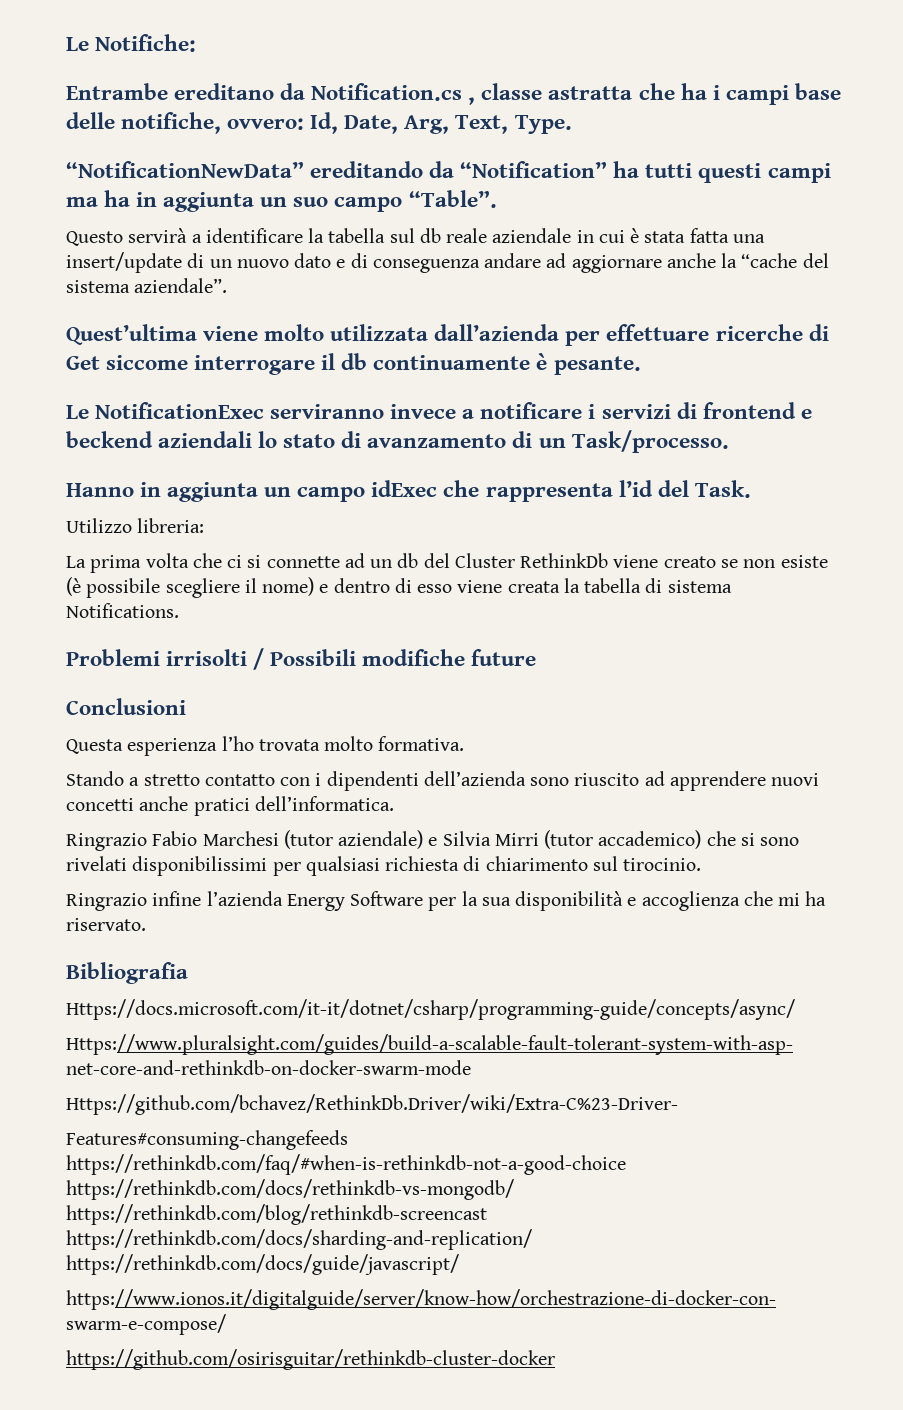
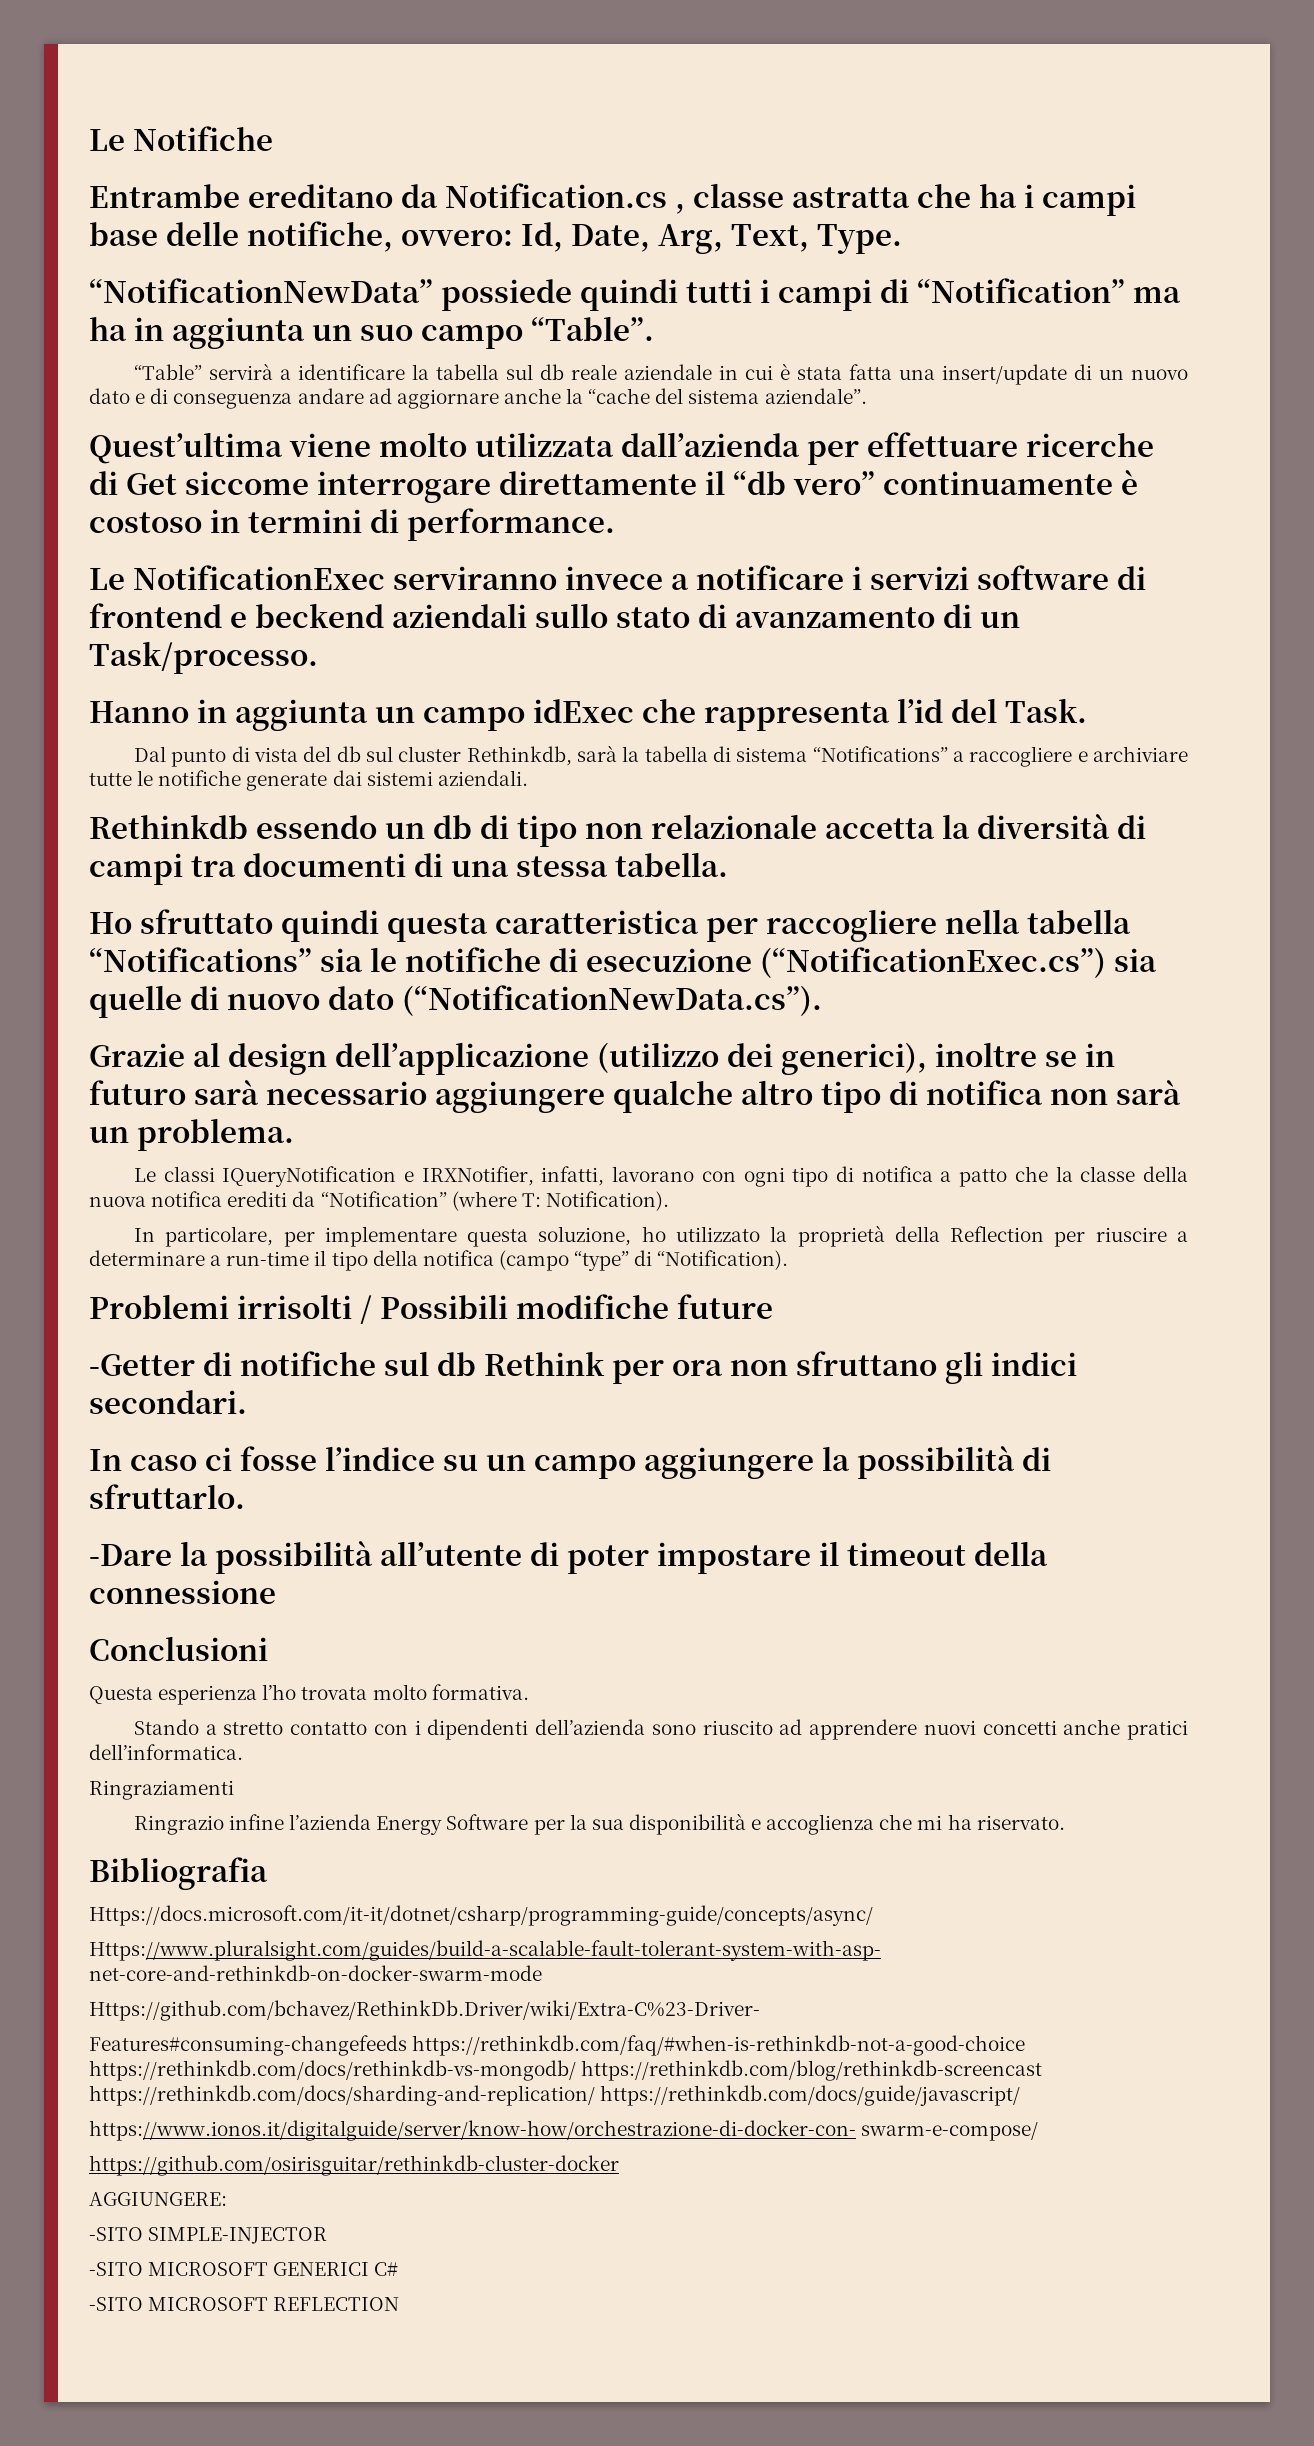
[66,34,197,52] Le Notifiche: -> [89,126,273,151] Le Notifiche
[310,161,831,183] ereditando da “Notification” ha tutti questi campi -> [440,278,1125,311] possiede quindi tutti i campi di “Notification”
[66,231,123,246] Questo -> [133,364,202,380] “Table”
[321,353,641,375] il db continuamente è pesante. -> [498,470,1138,495] [89,508,615,541] direttamente il “db vero” continuamente è costoso in termini di performance.
(671, 411) none -> [976,565,1109,590] software
[258,431,278,448] lo -> [534,603,608,628] sullo
[66,518,205,533] [66,553,828,573] [66,577,732,598] [66,603,179,618] Utilizzo libreria: // La prima volta che ci si connette ad un db del Cluster RethinkDb viene creato se non esiste (è possibile scegliere il nome) e dentro di esso viene creata la tabella di sistema Notifications. -> [133,745,1188,767] [89,770,528,791] [89,814,1146,847] [89,852,728,885] [89,909,1131,942] [89,947,1157,978] [89,985,822,1018] [89,1042,1115,1075] [89,1080,1181,1113] [89,1118,294,1151] [133,1166,1188,1187] [89,1191,669,1211] [133,1225,1189,1247] [89,1250,789,1271] Dal punto di vista del db sul cluster Rethinkdb, sarà la tabella di sistema “Notifications” a raccogliere e archiviare tutte le notifiche generate dai sistemi aziendali. // Rethinkdb essendo un db di tipo non relazionale accetta la diversità di campi tra documenti di una stessa tabella. // Ho sfruttato quindi questa caratteristica per raccogliere nella tabella “Notifications” sia le notifiche di esecuzione (“NotificationExec.cs”) sia quelle di nuovo dato (“NotificationNewData.cs”). // Grazie al design dell’applicazione (utilizzo dei generici), inoltre se in futuro sarà necessario aggiungere qualche altro tipo di notifica non sarà un problema. // Le classi IQueryNotification e IRXNotifier, infatti, lavorano con ogni tipo di notifica a patto che la classe della nuova notifica erediti da “Notification” (where T: Notification). // In particolare, per implementare questa soluzione, ho utilizzato la proprietà della Reflection per riuscire a determinare a run-time il tipo della notifica (campo “type” di “Notification).
(537, 657) none -> [89,1351,1077,1384] [89,1390,247,1414] [89,1446,1051,1479] [89,1484,245,1509] [89,1541,1048,1574] [89,1580,276,1604] // -Getter di notifiche sul db Rethink per ora non sfruttano gli indici secondari. // In caso ci fosse l’indice su un campo aggiungere la possibilità di sfruttarlo. // -Dare la possibilità all’utente di poter impostare il timeout della connessione
[66,830,800,851] [66,856,702,876] Ringrazio Fabio Marchesi (tutor aziendale) e Silvia Mirri (tutor accademico) che si sono rivelati disponibilissimi per qualsiasi richiesta di chiarimento sul tirocinio. -> [89,1780,234,1800] Ringraziamenti
(555, 1359) none -> [89,2192,227,2206] [89,2227,328,2244] [89,2262,399,2276] [89,2297,400,2311] // AGGIUNGERE: // -SITO SIMPLE-INJECTOR // -SITO MICROSOFT GENERICI C# // -SITO MICROSOFT REFLECTION

